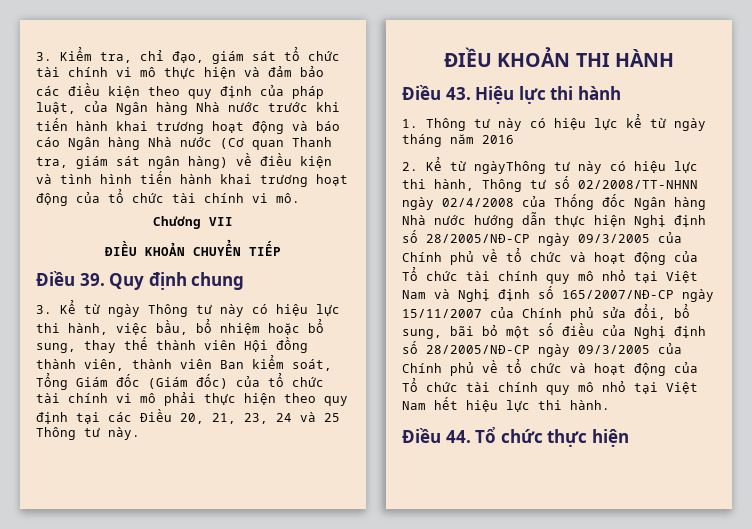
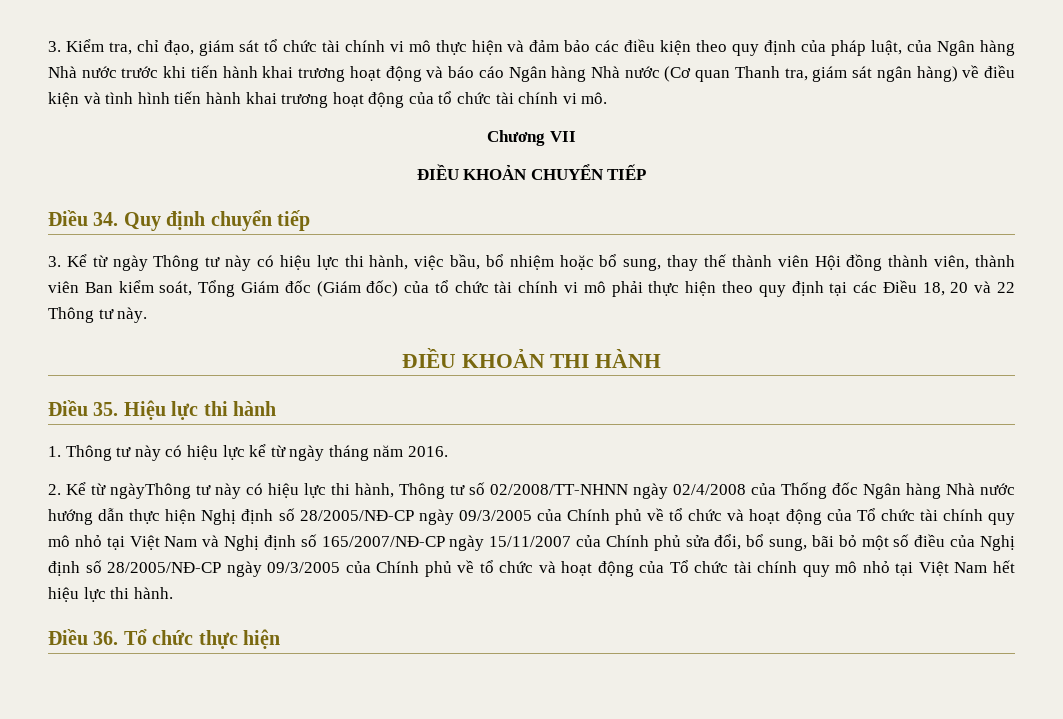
[79,273,105,286] 39. -> [93,212,119,226] 34.
[191,272,245,290] chung -> [210,210,310,231] chuyển tiếp
[180,412,340,424] 20, 21, 23, 24 và 25 -> [922,281,1016,296] 18, 20 và 22
[445,87,471,100] 43. -> [93,402,119,416] 35.
[482,135,514,144] 2016 -> [408,446,449,457] 2016.
[445,430,471,443] 44. -> [93,631,119,645] 36.

